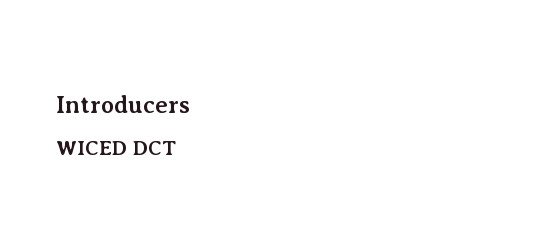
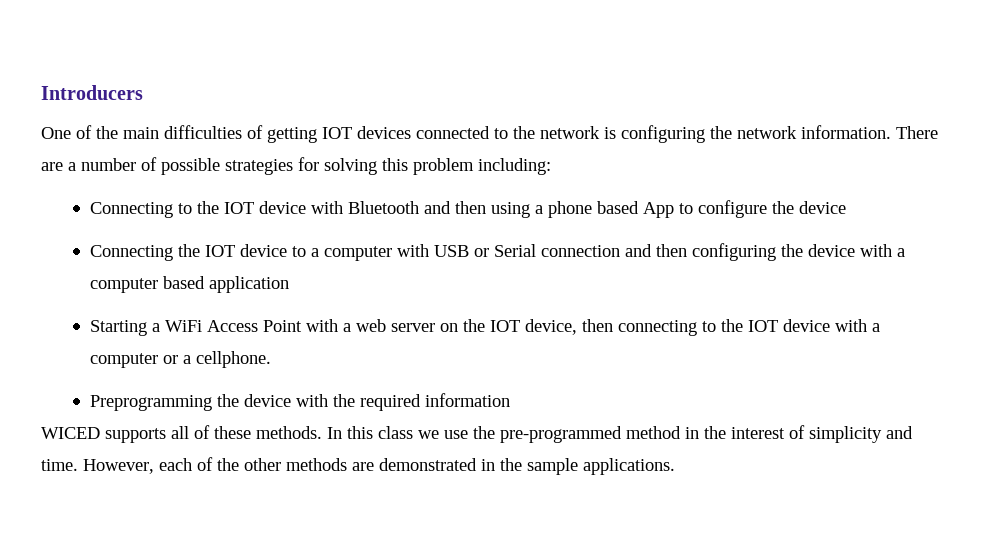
[56,141,176,155] WICED DCT -> [41,125,938,143] [41,157,551,175] [89,200,846,218] [89,243,905,261] [89,276,289,293] [89,319,880,336] [89,351,271,368] [89,393,510,411] [41,425,913,443] [41,457,675,475] One of the main difficulties of getting IOT devices connected to the network is configuring the network information. There are a number of possible strategies for solving this problem including: // Connecting to the IOT device with Bluetooth and then using a phone based App to configure the device // Connecting the IOT device to a computer with USB or Serial connection and then configuring the device with a computer based application // Starting a WiFi Access Point with a web server on the IOT device, then connecting to the IOT device with a computer or a cellphone. // Preprogramming the device with the required information // WICED supports all of these methods. In this class we use the pre-programmed method in the interest of simplicity and time. However, each of the other methods are demonstrated in the sample applications.

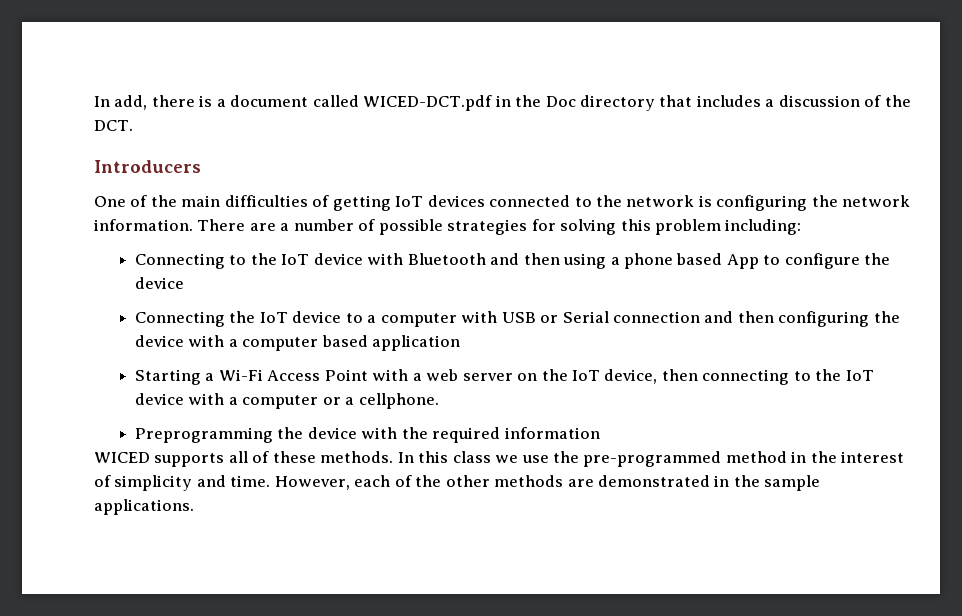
(41, 92) none -> [94,95,911,111] [94,120,133,131] In add, there is a document called WICED-DCT.pdf in the Doc directory that includes a discussion of the DCT. //
[322,127,352,139] IOT -> [395,196,424,207] IoT
[223,202,254,214] IOT -> [281,254,310,265] IoT
[204,245,235,257] IOT -> [259,312,288,323] IoT
[164,320,202,332] WiFi -> [218,369,263,381] Wi-Fi
[489,320,520,332] IOT -> [572,370,601,381] IoT
[747,320,778,332] IOT -> [845,370,874,381] IoT

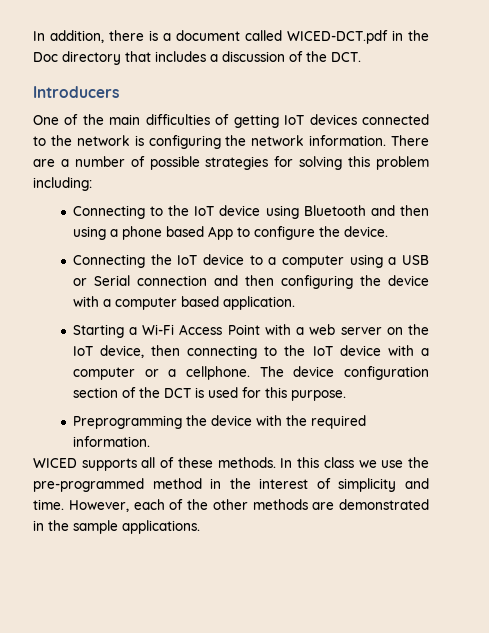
[94,95,148,110] In add, -> [33,30,104,43] In addition,
[367,253,404,265] with -> [265,205,299,219] using
[135,277,185,289] device -> [343,226,388,237] device.
[461,311,498,323] with -> [349,254,397,268] using a
[372,335,461,351] application -> [222,296,295,310] application.
(439, 401) none -> [259,366,429,380] [72,387,346,401] The device configuration section of the DCT is used for this purpose.
[504,427,600,439] information -> [72,436,150,447] information.

